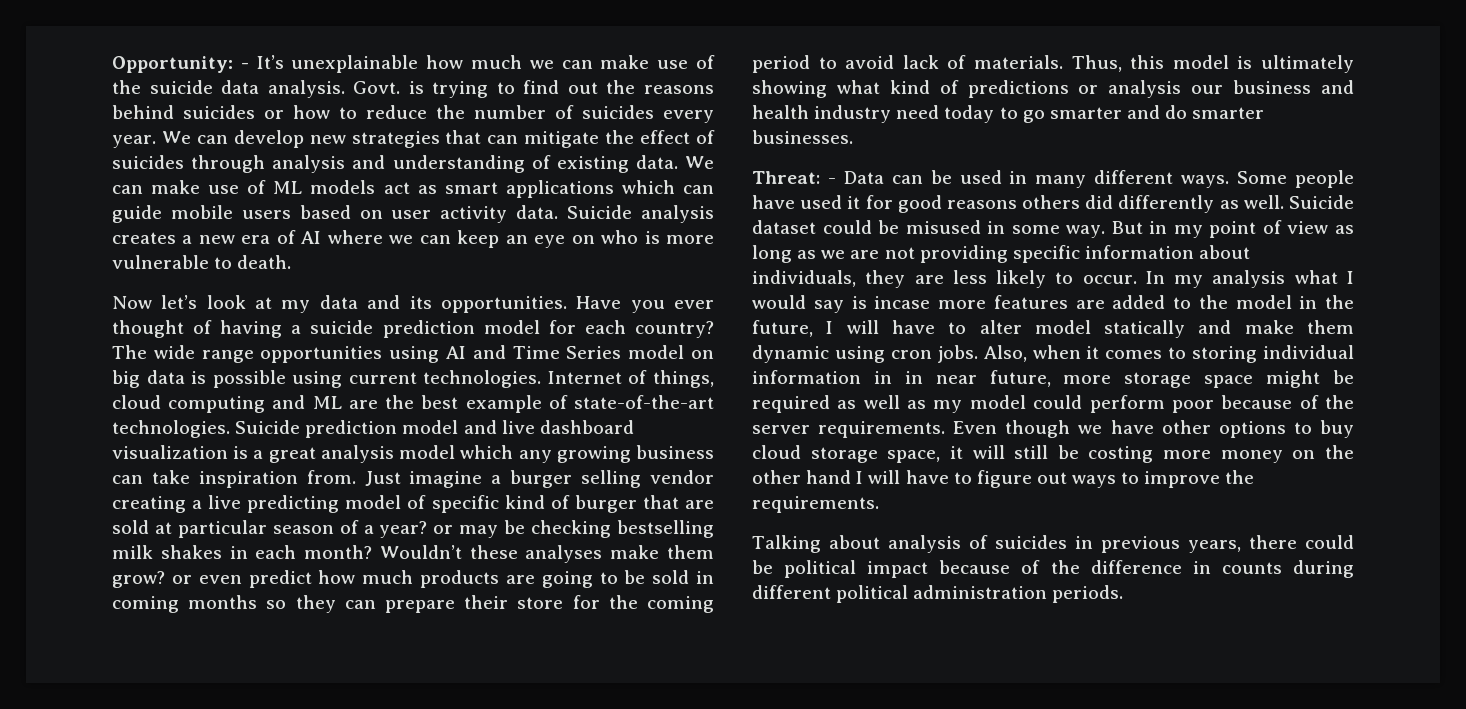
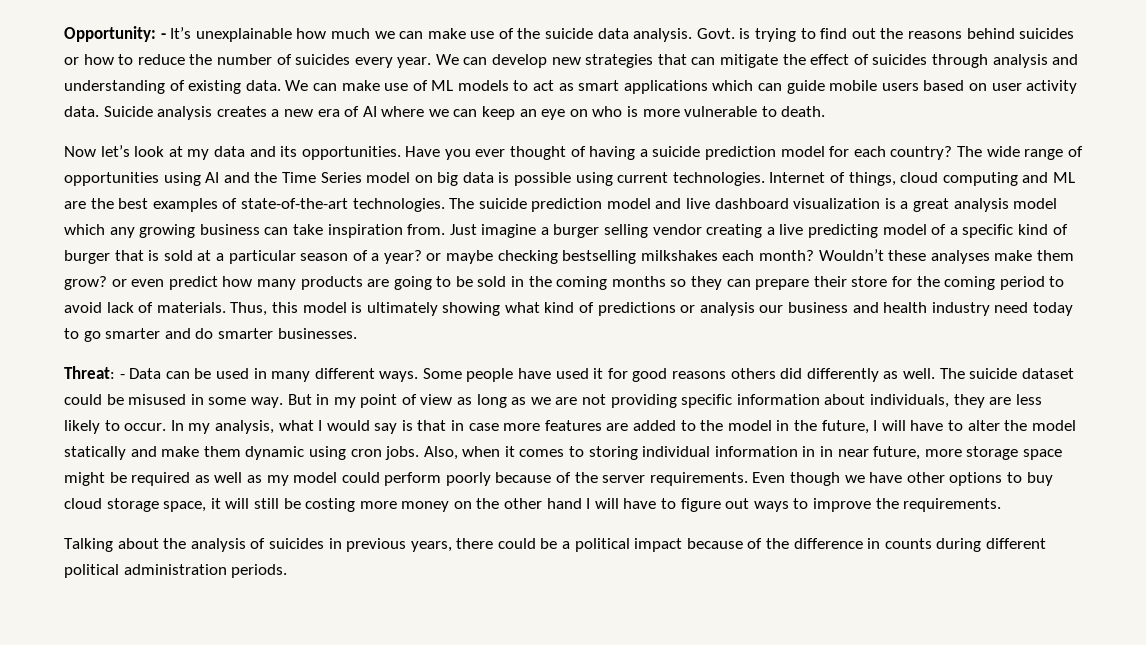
(376, 187) none -> [513,80,529,91] to
(254, 356) none -> [1067,146,1083,157] of
(506, 352) none -> [254,172,278,183] the
[465,395,542,413] example -> [152,198,218,212] examples
[235,420,301,434] Suicide -> [449,198,527,209] The suicide
(427, 502) none -> [949,227,958,235] a
[685,500,715,509] are -> [148,250,160,261] is
(172, 528) none -> [215,253,224,261] a
[459,520,715,538] [112,545,248,559] may be checking bestselling milk shakes in -> [446,250,718,264] maybe checking bestselling milkshakes
[362,570,414,584] much -> [256,279,296,290] many
(714, 577) none -> [528,276,552,287] the
[1289,195,1354,209] Suicide -> [939,368,1018,379] The suicide
[1212,270,1286,288] analysis -> [214,420,274,434] analysis,
[874,296,931,309] incase -> [417,420,499,431] that in case
(1022, 327) none -> [1004,420,1028,431] the
[1171,400,1214,413] poor -> [445,472,491,486] poorly
(880, 542) none -> [163,538,187,549] the
(773, 567) none -> [562,541,571,549] a

